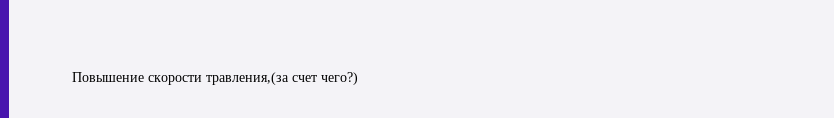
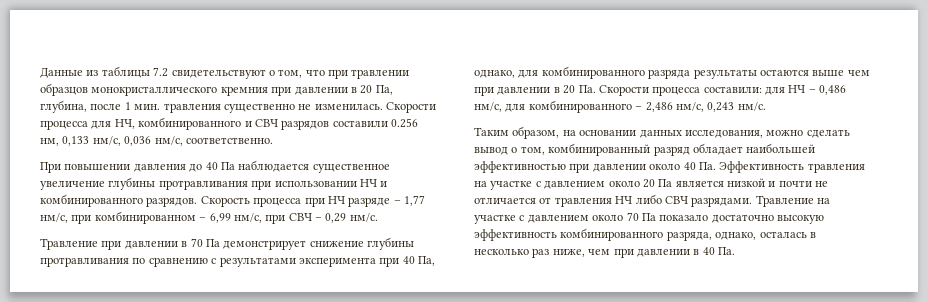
[72,72,358,85] Повышение скорости травления,(за счет чего?) -> [40,66,410,79] [40,83,393,96] [40,100,436,113] [40,117,418,130] [40,136,273,146] [40,160,390,173] [40,177,388,190] [40,194,425,207] [40,211,378,224] [40,237,414,250] [40,256,435,267] [474,66,870,79] [474,85,847,96] [474,100,766,113] [474,126,850,139] [474,143,816,156] [474,161,865,173] [474,178,829,190] [474,194,830,207] [474,212,824,224] [474,228,816,241] [474,247,735,258] Данные из таблицы 7.2 свидетельствуют о том, что при травлении образцов монокристаллического кремния при давлении в 20 Па, глубина, после 1 мин. травления существенно не изменилась. Скорости процесса для НЧ, комбинированного и СВЧ разрядов составили 0.256 нм, 0,133 нм/с, 0,036 нм/с, соответственно. // При повышении давления до 40 Па наблюдается существенное увеличение глубины протравливания при использовании НЧ и комбинированного разрядов. Скорость процесса при НЧ разряде – 1,77 нм/с, при комбинированном – 6,99 нм/с, при СВЧ – 0,29 нм/с. // Травление при давлении в 70 Па демонстрирует снижение глубины протравливания по сравнению с результатами эксперимента при 40 Па, однако, для комбинированного разряда результаты остаются выше чем при давлении в 20 Па. Скорости процесса составили: для НЧ – 0,486 нм/с, для комбинированного – 2,486 нм/с, 0,243 нм/с. // Таким образом, на основании данных исследования, можно сделать вывод о том, комбинированный разряд обладает наибольшей эффективностью при давлении около 40 Па. Эффективность травления на участке с давлением около 20 Па является низкой и почти не отличается от травления НЧ либо СВЧ разрядами. Травление на участке с давлением около 70 Па показало достаточно высокую эффективность комбинированного разряда, однако, осталась в несколько раз ниже, чем при давлении в 40 Па.

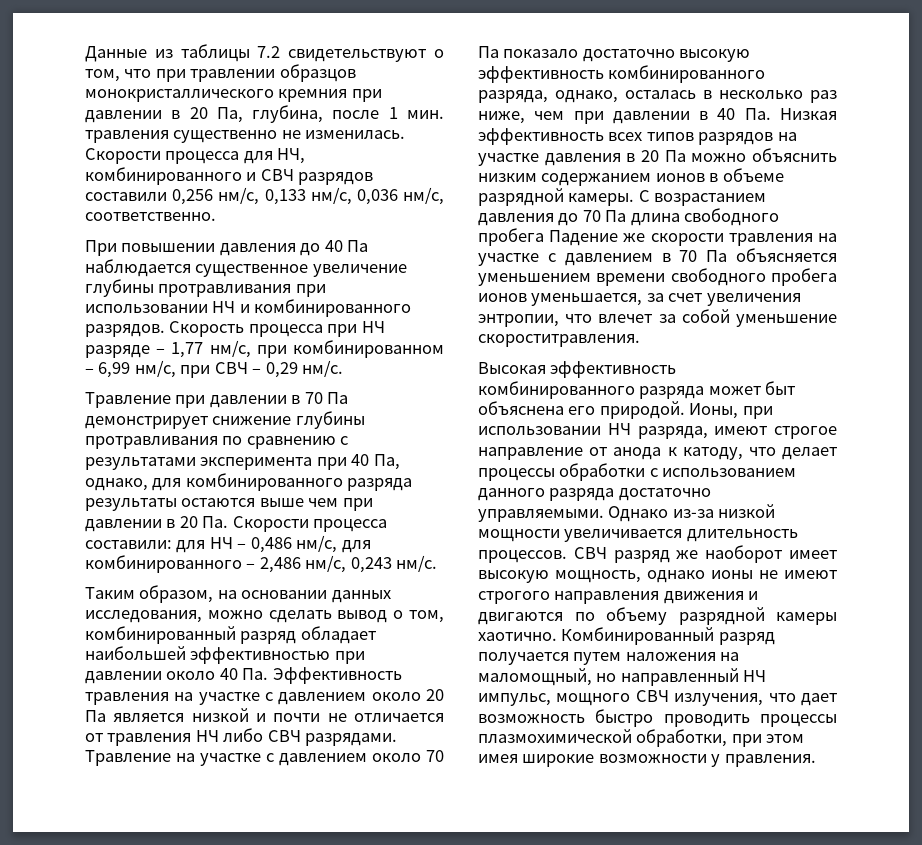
[391,118,418,128] [40,138,59,146] 0.256 нм, -> [172,187,260,205] 0,256 нм/с,
(735, 251) none -> [780,108,837,120] [478,128,797,145] [478,148,837,166] [478,168,784,186] [478,188,767,206] [478,208,780,226] [478,228,837,246] [478,248,837,266] [478,268,837,286] [478,293,801,306] [478,309,837,327] [478,334,640,347] [478,361,677,378] [478,381,796,399] [478,401,773,419] [478,423,837,439] [478,447,837,460] [478,463,797,481] [478,488,711,501] [478,504,776,522] [478,529,798,542] [478,545,837,563] [478,570,837,583] [478,591,759,604] [478,607,837,625] [478,627,775,645] [478,652,740,665] [478,668,767,686] [478,690,837,706] [478,709,837,727] [478,729,805,747] [478,754,816,767] Низкая эффективность всех типов разрядов на участке давления в 20 Па можно объяснить низким содержанием ионов в объеме разрядной камеры. С возрастанием давления до 70 Па длина свободного пробега Падение же скорости травления на участке с давлением в 70 Па объясняется уменьшением времени свободного пробега ионов уменьшается, за счет увеличения энтропии, что влечет за собой уменьшение скороститравления. // Высокая эффективность комбинированного разряда может быт объяснена его природой. Ионы, при использовании НЧ разряда, имеют строгое направление от анода к катоду, что делает процессы обработки с использованием данного разряда достаточно управляемыми. Однако из-за низкой мощности увеличивается длительность процессов. СВЧ разряд же наоборот имеет высокую мощность, однако ионы не имеют строгого направления движения и двигаются по объему разрядной камеры хаотично. Комбинированный разряд получается путем наложения на маломощный, но направленный НЧ импульс, мощного СВЧ излучения, что дает возможность быстро проводить процессы плазмохимической обработки, при этом имея широкие возможности у правления.

